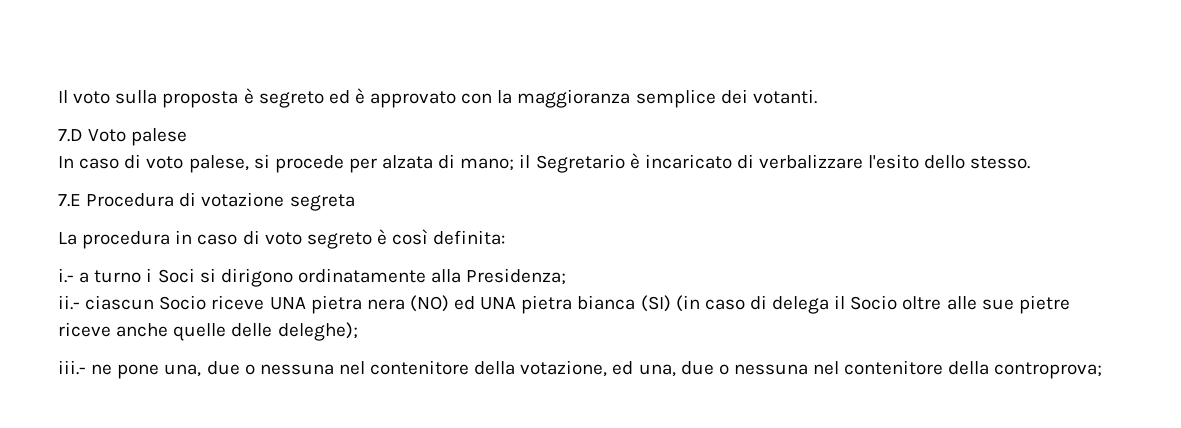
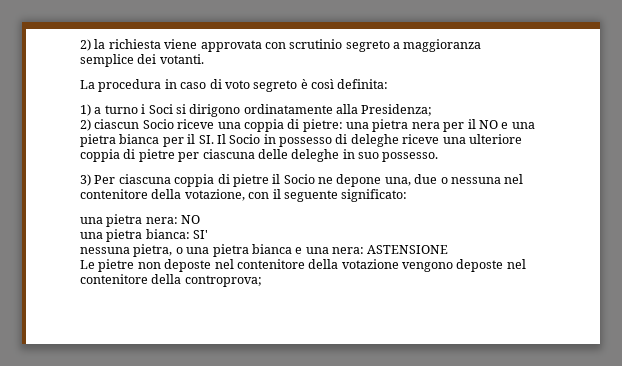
[58,88,817,108] [58,128,188,146] [58,153,1031,173] [58,192,355,211] Il voto sulla proposta è segreto ed è approvato con la maggioranza semplice dei votanti. // 7.D Voto palese // In caso di voto palese, si procede per alzata di mano; il Segretario è incaricato di verbalizzare l'esito dello stesso. // 7.E Procedura di votazione segreta -> [80,39,482,52] [80,54,204,67] 2) la richiesta viene approvata con scrutinio segreto a maggioranza semplice dei votanti.
[58,268,74,283] i.- -> [80,104,91,116] 1)
[58,295,80,310] ii.- -> [80,119,91,131] 2)
[269,295,1070,314] [58,322,358,341] [58,360,160,379] UNA pietra nera (NO) ed UNA pietra bianca (SI) (in caso di delega il Socio oltre alle sue pietre riceve anche quelle delle deleghe); // iii.- ne pone -> [217,119,535,132] [80,134,522,147] [80,149,439,162] [80,174,382,187] una coppia di pietre: una pietra nera per il NO e una pietra bianca per il SI. Il Socio in possesso di deleghe riceve una ulteriore coppia di pietre per ciascuna delle deleghe in suo possesso. // 3) Per ciascuna coppia di pietre il Socio ne depone
[612,361,808,377] ed una, due o nessuna -> [248,189,408,202] [80,214,201,227] [80,229,209,242] [80,244,449,257] [80,259,504,272] con il seguente significato: // una pietra nera: NO // una pietra bianca: SI' // nessuna pietra, o una pietra bianca e una nera: ASTENSIONE // Le pietre non deposte nel contenitore della votazione vengono deposte

